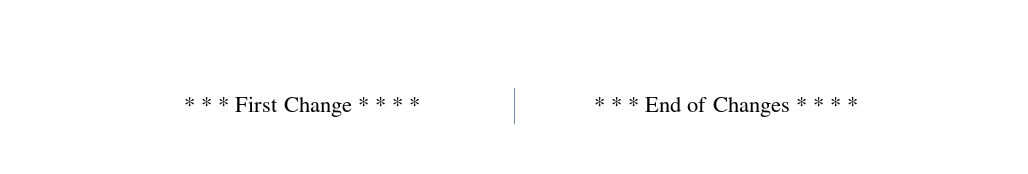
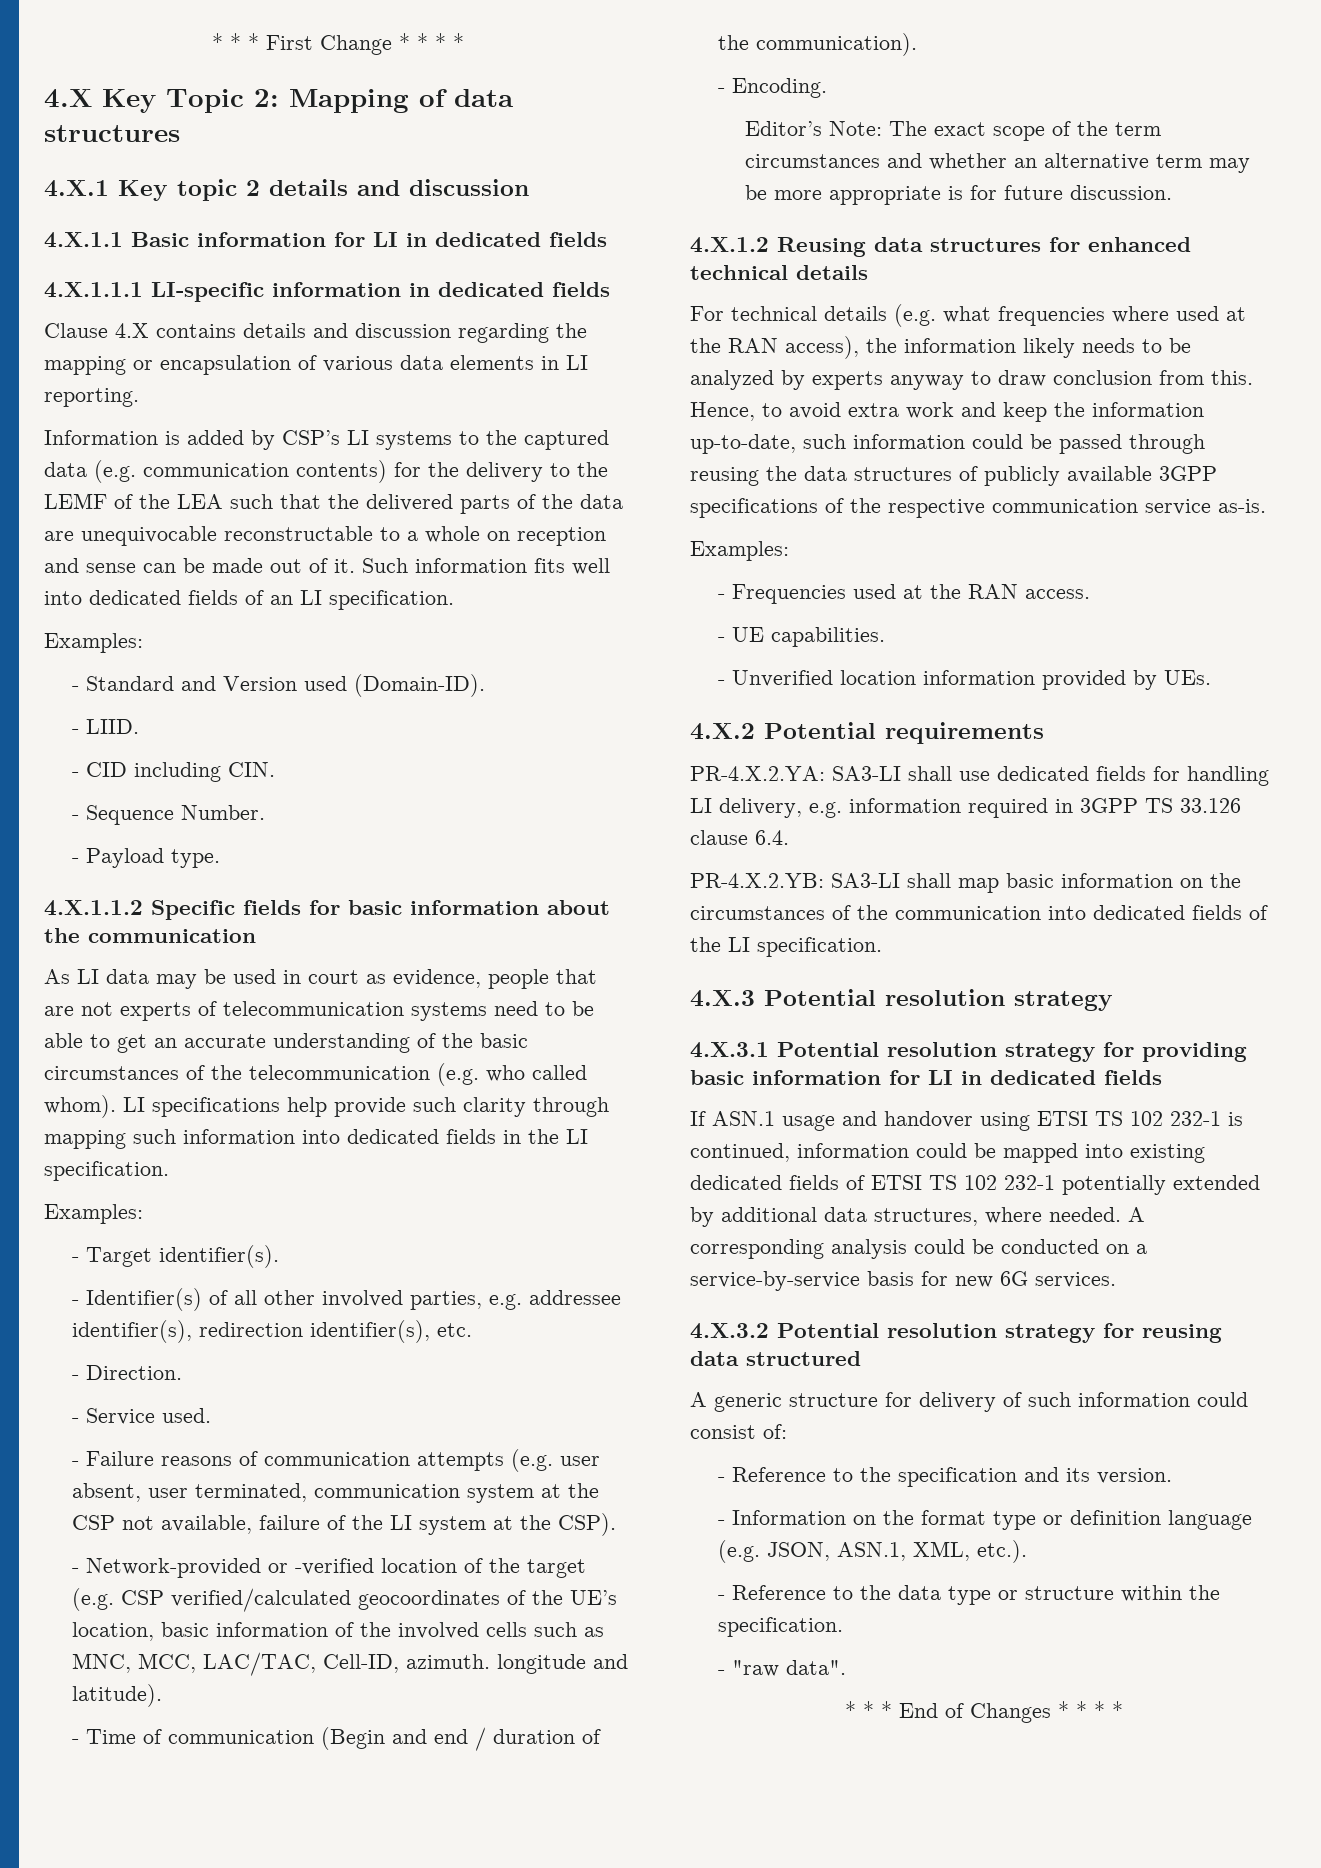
(420, 104) none -> [44,89,514,113] [44,125,180,142] [44,179,529,201] [44,232,607,248] [44,282,610,302] [44,323,587,343] [44,355,588,375] [44,388,139,407] [44,430,609,450] [44,460,608,483] [44,493,623,514] [44,526,606,546] [44,558,610,575] [44,590,454,610] [44,633,143,653] [71,674,485,697] [71,719,139,734] [71,762,275,782] [71,805,265,825] [71,848,220,868] [44,900,610,920] [44,928,256,943] [44,969,597,989] [44,1001,594,1021] [44,1033,528,1053] [44,1063,587,1086] [44,1095,609,1118] [44,1129,588,1149] [44,1161,169,1181] [44,1204,143,1224] [71,1245,279,1268] [71,1288,621,1311] [71,1320,472,1343] [71,1365,182,1380] [71,1408,211,1425] [71,1449,600,1472] [71,1483,599,1503] [71,1513,616,1536] [71,1558,586,1578] [71,1588,617,1612] [71,1622,604,1641] [71,1652,628,1676] [71,1684,162,1707] [71,1727,601,1751] [717,33,917,56] [717,78,827,98] [745,121,1162,141] [745,153,1251,173] [745,185,1173,205] [690,237,1191,257] [690,265,868,280] [690,304,1246,327] [690,336,1191,359] [690,370,1253,390] [690,402,1204,422] [690,434,1205,454] [690,466,1217,486] [690,498,1266,518] [690,541,789,561] [717,584,1090,604] [717,627,885,647] [717,670,1211,690] [690,722,1044,744] [690,766,1269,786] [690,798,1241,818] [690,830,789,845] [690,873,1241,893] [690,905,1268,920] [690,937,882,957] [690,989,1113,1011] [690,1042,1247,1062] [690,1070,1162,1085] [690,1111,1243,1131] [690,1143,1205,1163] [690,1175,1260,1195] [690,1207,1145,1227] [690,1239,1147,1259] [690,1271,1116,1291] [690,1323,1222,1343] [690,1351,861,1366] [690,1392,1248,1412] [690,1424,787,1439] [717,1467,1172,1487] [717,1510,1252,1530] [717,1540,1027,1563] [717,1585,1220,1605] [717,1617,843,1637] [717,1660,846,1677] // 4.X Key Topic 2: Mapping of data structures // 4.X.1 Key topic 2 details and discussion // 4.X.1.1 Basic information for LI in dedicated fields // 4.X.1.1.1 LI-specific information in dedicated fields // Clause 4.X contains details and discussion regarding the mapping or encapsulation of various data elements in LI reporting. // Information is added by CSP’s LI systems to the captured data (e.g. communication contents) for the delivery to the LEMF of the LEA such that the delivered parts of the data are unequivocable reconstructable to a whole on reception and sense can be made out of it. Such information fits well into dedicated fields of an LI specification. // Examples: // - Standard and Version used (Domain-ID). // - LIID. // - CID including CIN. // - Sequence Number. // - Payload type. // 4.X.1.1.2 Specific fields for basic information about the communication // As LI data may be used in court as evidence, people that are not experts of telecommunication systems need to be able to get an accurate understanding of the basic circumstances of the telecommunication (e.g. who called whom). LI specifications help provide such clarity through mapping such information into dedicated fields in the LI specification. // Examples: // - Target identifier(s). // - Identifier(s) of all other involved parties, e.g. addressee identifier(s), redirection identifier(s), etc. // - Direction. // - Service used. // - Failure reasons of communication attempts (e.g. user absent, user terminated, communication system at the CSP not available, failure of the LI system at the CSP). // - Network-provided or -verified location of the target (e.g. CSP verified/calculated geocoordinates of the UE’s location, basic information of the involved cells such as MNC, MCC, LAC/TAC, Cell-ID, azimuth. longitude and latitude). // - Time of communication (Begin and end / duration of the communication). // - Encoding. // Editor’s Note: The exact scope of the term circumstances and whether an alternative term may be more appropriate is for future discussion. // 4.X.1.2 Reusing data structures for enhanced technical details // For technical details (e.g. what frequencies where used at the RAN access), the information likely needs to be analyzed by experts anyway to draw conclusion from this. Hence, to avoid extra work and keep the information up-to-date, such information could be passed through reusing the data structures of publicly available 3GPP specifications of the respective communication service as-is. // Examples: // - Frequencies used at the RAN access. // - UE capabilities. // - Unverified location information provided by UEs. // 4.X.2 Potential requirements // PR-4.X.2.YA: SA3-LI shall use dedicated fields for handling LI delivery, e.g. information required in 3GPP TS 33.126 clause 6.4. // PR-4.X.2.YB: SA3-LI shall map basic information on the circumstances of the communication into dedicated fields of the LI specification. // 4.X.3 Potential resolution strategy // 4.X.3.1 Potential resolution strategy for providing basic information for LI in dedicated fields // If ASN.1 usage and handover using ETSI TS 102 232-1 is continued, information could be mapped into existing dedicated fields of ETSI TS 102 232-1 potentially extended by additional data structures, where needed. A corresponding analysis could be conducted on a service-by-service basis for new 6G services. // 4.X.3.2 Potential resolution strategy for reusing data structured // A generic structure for delivery of such information could consist of: // - Reference to the specification and its version. // - Information on the format type or definition language (e.g. JSON, ASN.1, XML, etc.). // - Reference to the data type or structure within the specification. // - "raw data".

